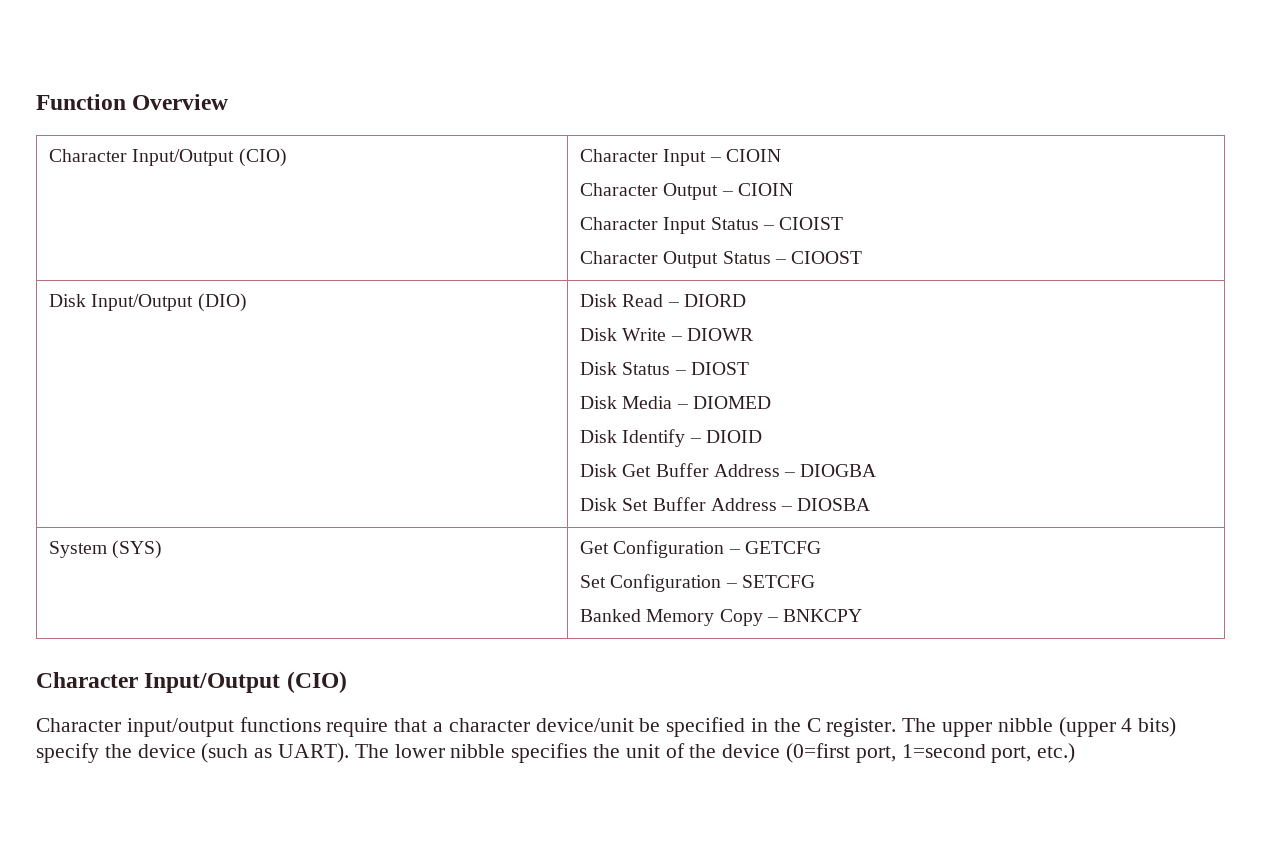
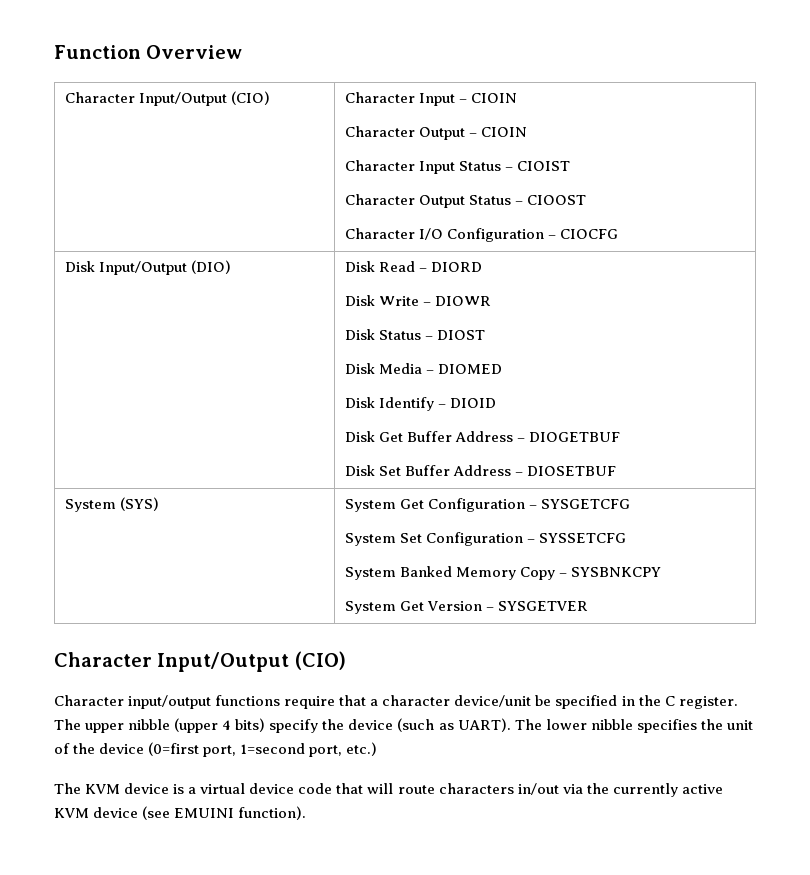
(863, 257) none -> [344,228,618,242] // Character I/O Configuration – CIOCFG
[800,464,877,477] DIOGBA -> [528,432,620,442] DIOGETBUF
[797,498,871,511] DIOSBA -> [526,466,616,476] DIOSETBUF
(163, 549) none -> [344,499,396,512] System
[744,541,821,554] GETCFG // -> [540,499,630,509] [344,533,396,546] SYSGETCFG // System
[741,575,815,588] SETCFG // -> [538,533,626,543] [344,567,396,580] SYSSETCFG // System
[783,609,863,622] BNKCPY -> [570,567,661,577] [344,601,588,614] SYSBNKCPY // System Get Version – SYSGETVER
(1076, 753) none -> [54,783,723,797] [54,806,307,820] // The KVM device is a virtual device code that will route characters in/out via the currently active KVM device (see EMUINI function).

